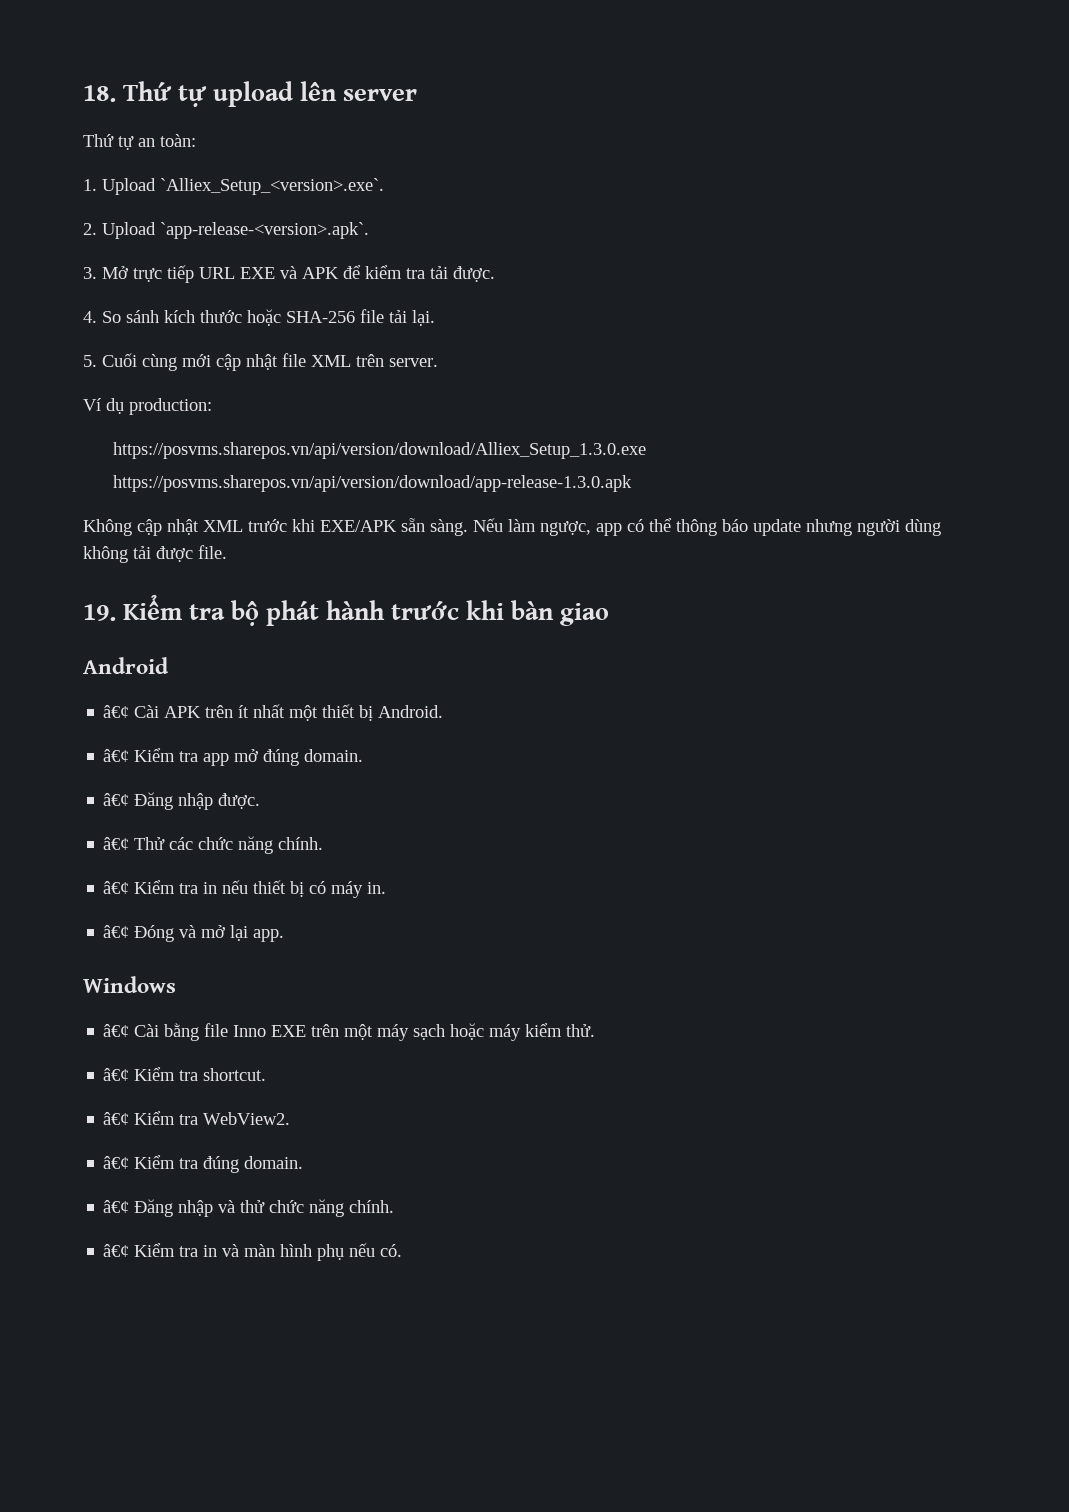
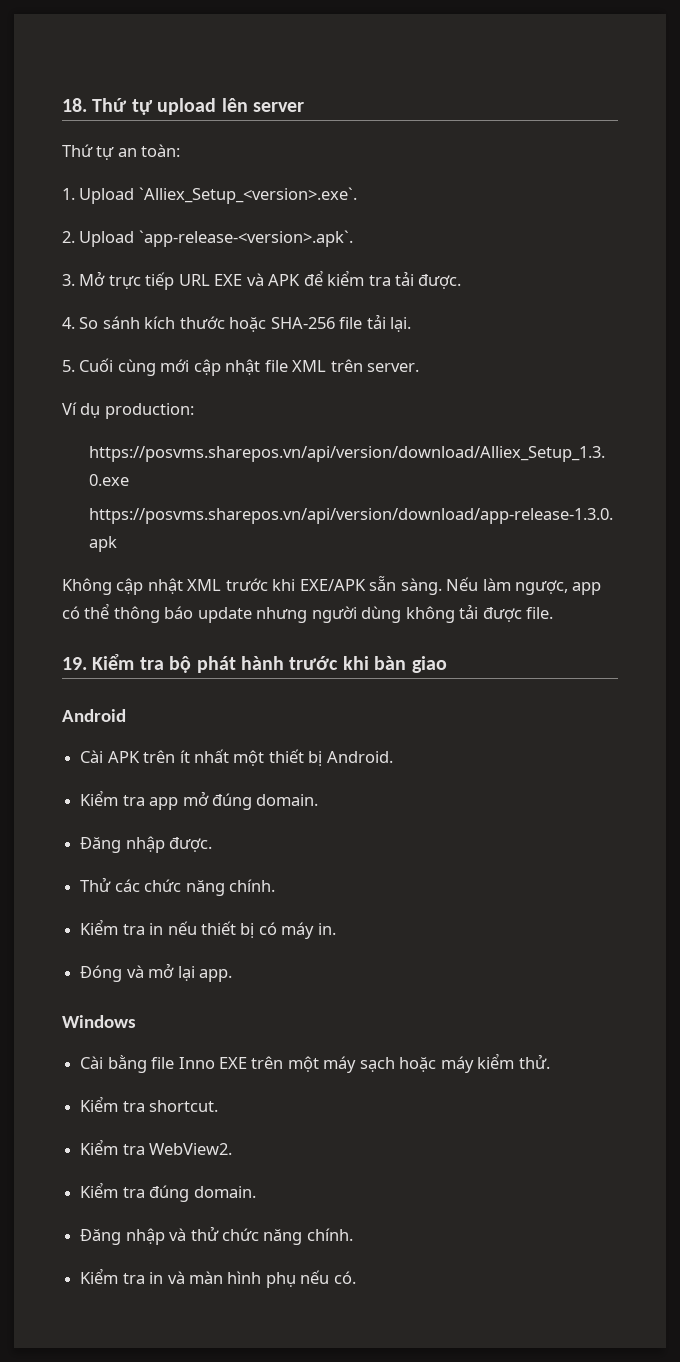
[103,705,130,718] â€¢ -> (126, 715) none
[103,749,130,762] â€¢ -> (393, 757) none
[103,793,130,806] â€¢ -> (319, 800) none
[103,837,130,850] â€¢ -> (213, 844) none
[103,881,130,894] â€¢ -> (275, 885) none
[103,925,130,938] â€¢ -> (336, 929) none
[103,1024,130,1037] â€¢ -> (136, 1021) none
[103,1068,130,1081] â€¢ -> (550, 1061) none
[103,1112,130,1125] â€¢ -> (219, 1106) none
[103,1156,130,1169] â€¢ -> (233, 1149) none
[103,1200,130,1213] â€¢ -> (256, 1192) none
[103,1244,130,1257] â€¢ -> (353, 1234) none

